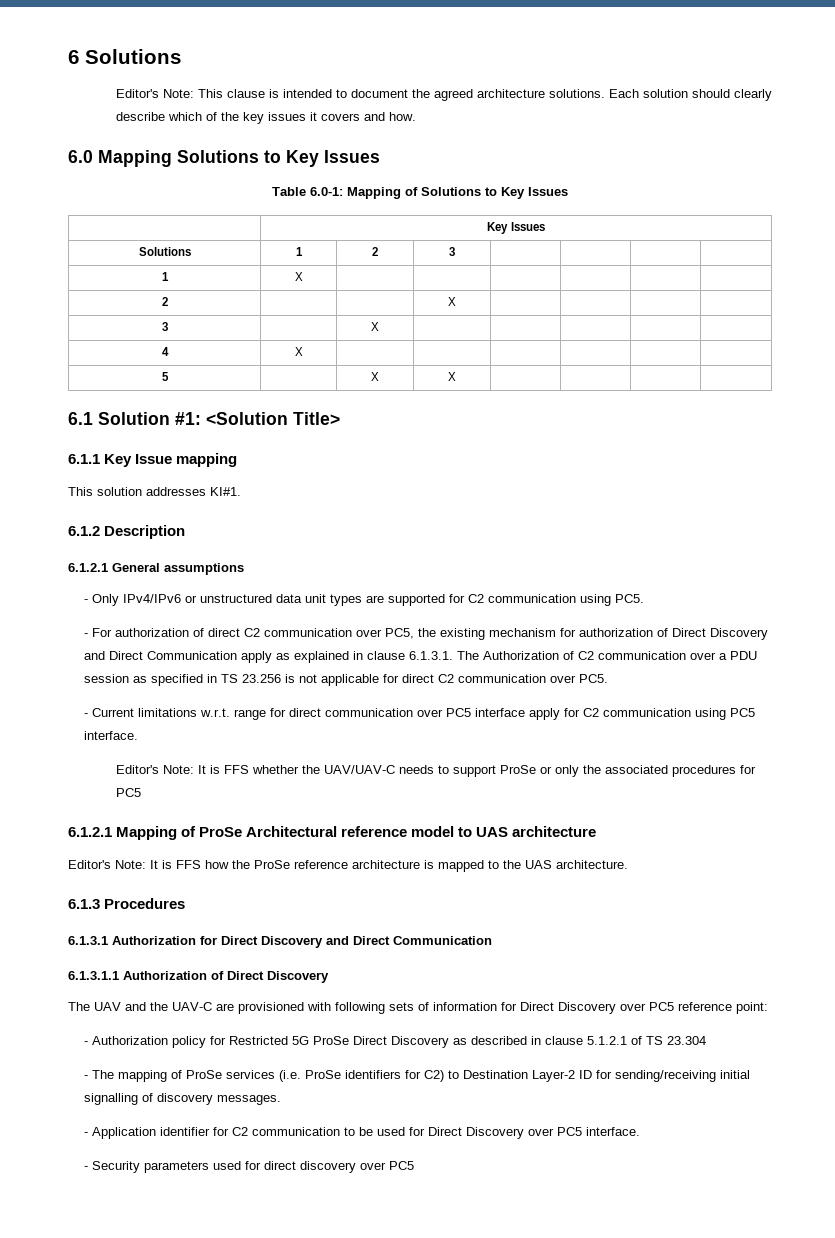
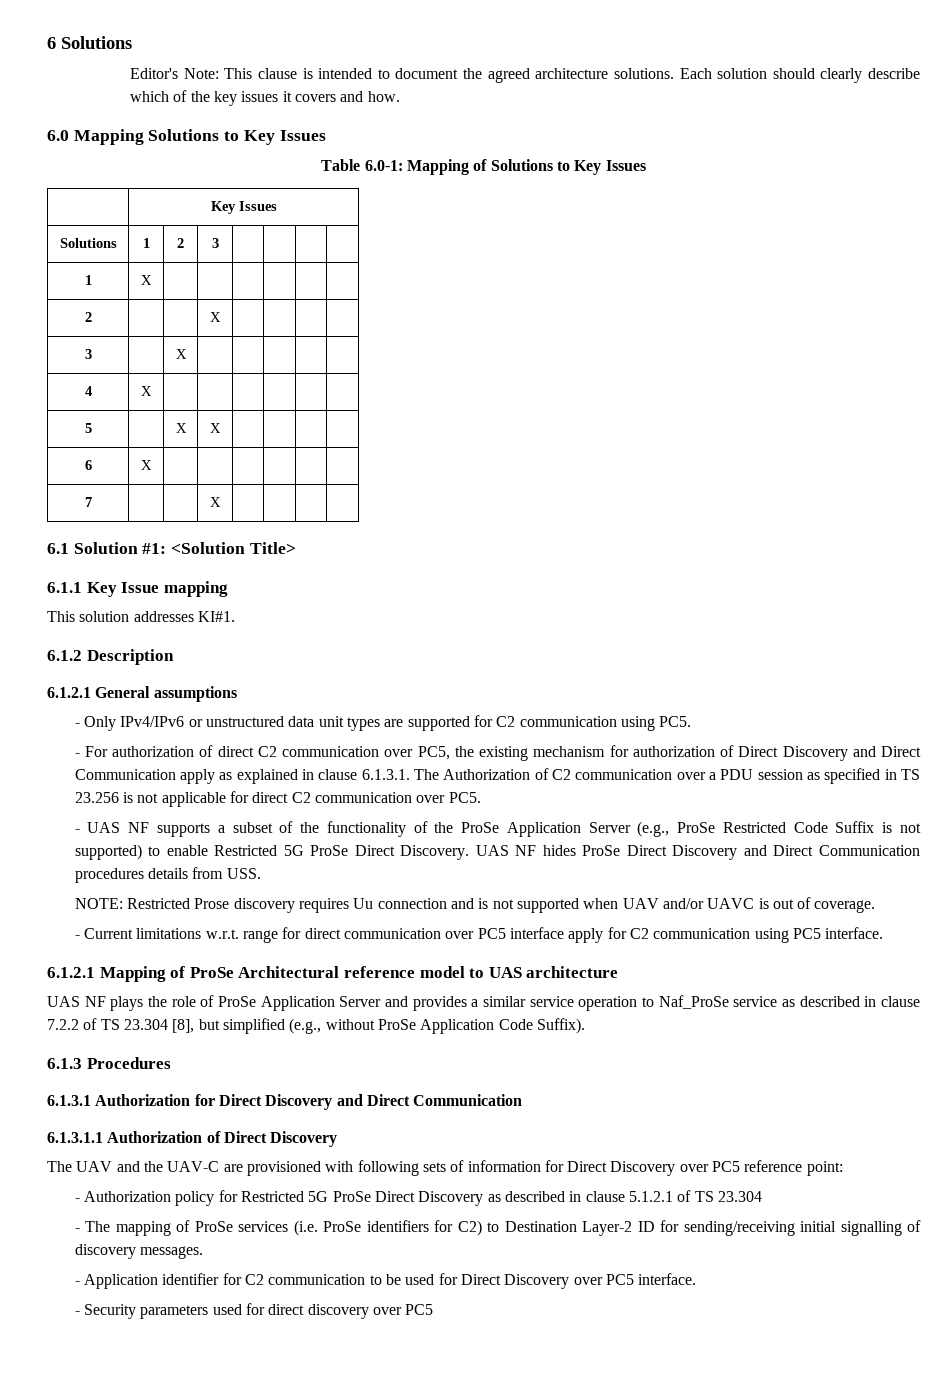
(456, 376) none -> [84,460,92,470] [141,460,152,470] [84,497,92,507] [210,497,221,507] // 6 | X | | | | | | // 7 | | | X | | | |
(608, 678) none -> [74,821,921,837] [74,844,921,860] [74,867,261,883] [74,897,876,913] // - UAS NF supports a subset of the functionality of the ProSe Application Server (e.g., ProSe Restricted Code Suffix is not supported) to enable Restricted 5G ProSe Direct Discovery. UAS NF hides ProSe Direct Discovery and Direct Communication procedures details from USS. // NOTE: Restricted Prose discovery requires Uu connection and is not supported when UAV and/or UAVC is out of coverage.
[115,765,756,777] [115,788,141,797] // Editor's Note: It is FFS whether the UAV/UAV-C needs to support ProSe or only the associated procedures for PC5 -> (884, 933) none
[68,860,628,872] Editor's Note: It is FFS how the ProSe reference architecture is mapped to the UAS architecture. -> [47,995,920,1011] [47,1018,585,1034] UAS NF plays the role of ProSe Application Server and provides a similar service operation to Naf_ProSe service as described in clause 7.2.2 of TS 23.304 [8], but simplified (e.g., without ProSe Application Code Suffix).

